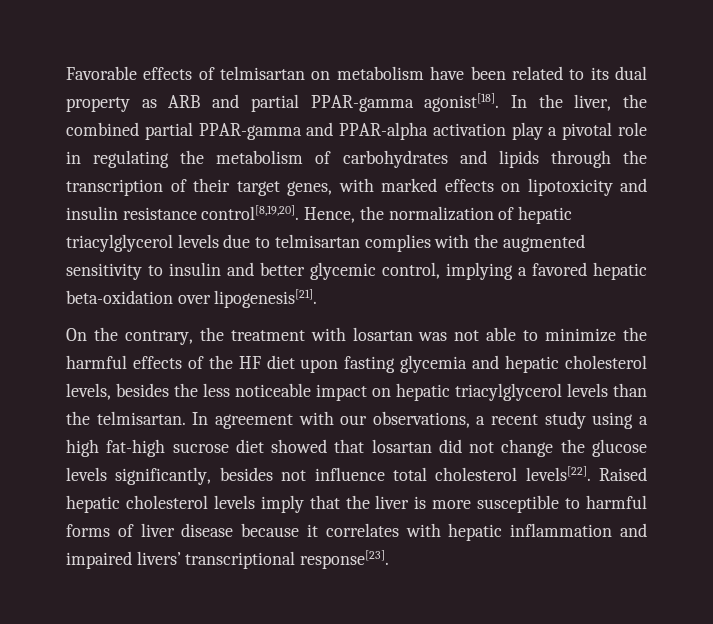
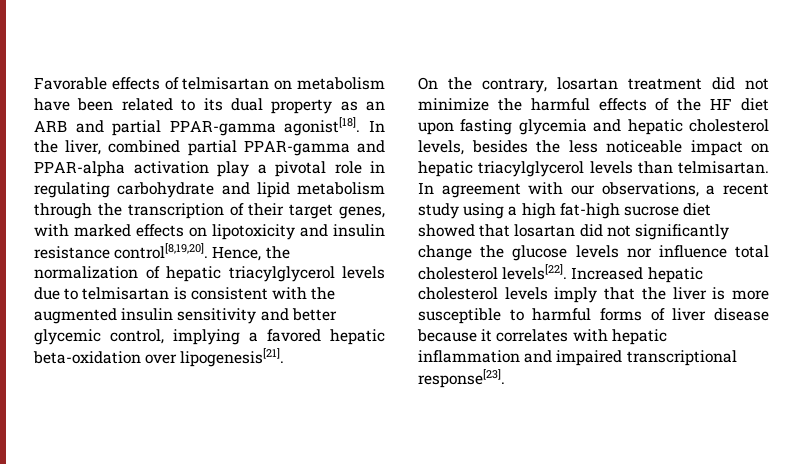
(157, 103) none -> [366,101,385,111] an
[623,94,647,108] the -> (102, 147) none
[180,150,539,168] the metabolism of carbohydrates and lipids -> [117,182,385,198] carbohydrate and lipid metabolism
[364,234,431,252] complies -> [173,287,268,300] is consistent
[66,262,221,280] sensitivity to insulin -> [121,308,257,324] insulin sensitivity
[199,327,539,341] the treatment with losartan was not able to -> [557,77,769,90] losartan treatment did not
[66,411,90,425] the -> (673, 167) none
(495, 447) none -> [634,224,729,240] significantly
[115,467,307,485] significantly, besides not -> [626,248,652,258] nor
[599,467,647,481] Raised -> [571,267,644,280] Increased
[136,551,181,565] livers’ -> (623, 358) none

